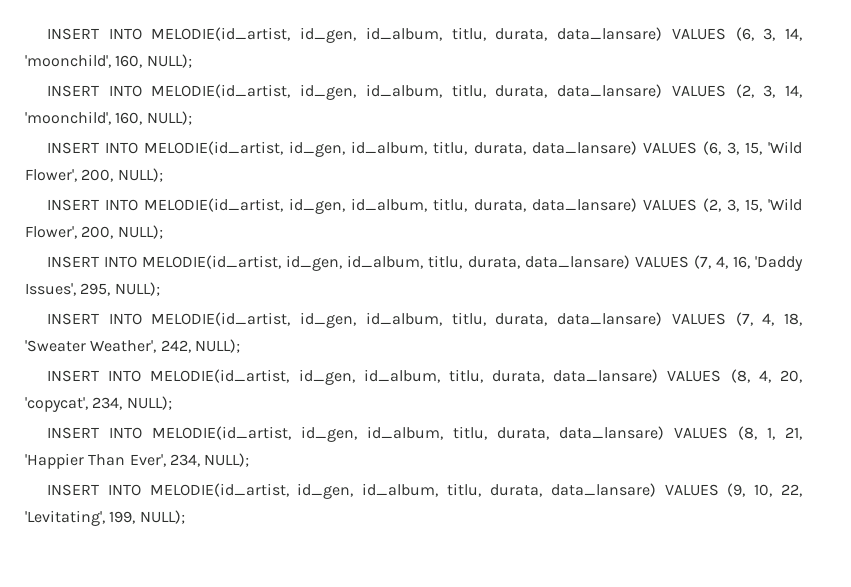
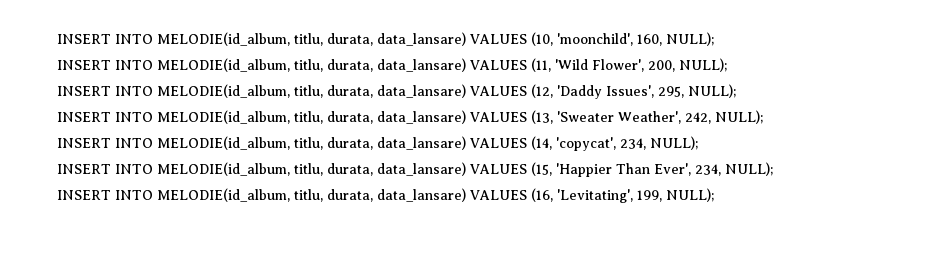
[47,27,803,43] [25,54,192,68] [47,84,803,100] [25,111,192,125] [47,141,803,157] [25,168,163,182] [47,198,803,214] [25,225,163,239] [47,255,750,271] INSERT INTO MELODIE(id_artist, id_gen, id_album, titlu, durata, data_lansare) VALUES (6, 3, 14, 'moonchild', 160, NULL); // INSERT INTO MELODIE(id_artist, id_gen, id_album, titlu, durata, data_lansare) VALUES (2, 3, 14, 'moonchild', 160, NULL); // INSERT INTO MELODIE(id_artist, id_gen, id_album, titlu, durata, data_lansare) VALUES (6, 3, 15, 'Wild Flower', 200, NULL); // INSERT INTO MELODIE(id_artist, id_gen, id_album, titlu, durata, data_lansare) VALUES (2, 3, 15, 'Wild Flower', 200, NULL); // INSERT INTO MELODIE(id_artist, id_gen, id_album, titlu, durata, data_lansare) VALUES (7, 4, 16, -> [57,32,714,46] [57,58,727,72] [57,84,553,98] INSERT INTO MELODIE(id_album, titlu, durata, data_lansare) VALUES (10, 'moonchild', 160, NULL); // INSERT INTO MELODIE(id_album, titlu, durata, data_lansare) VALUES (11, 'Wild Flower', 200, NULL); // INSERT INTO MELODIE(id_album, titlu, durata, data_lansare) VALUES (12,
[151,312,803,328] MELODIE(id_artist, id_gen, id_album, titlu, durata, data_lansare) VALUES (7, 4, 18, -> [157,110,553,124] MELODIE(id_album, titlu, durata, data_lansare) VALUES (13,
[150,369,802,385] MELODIE(id_artist, id_gen, id_album, titlu, durata, data_lansare) VALUES (8, 4, 20, -> [157,136,552,150] MELODIE(id_album, titlu, durata, data_lansare) VALUES (14,
[152,426,803,442] MELODIE(id_artist, id_gen, id_album, titlu, durata, data_lansare) VALUES (8, 1, 21, -> [157,162,552,176] MELODIE(id_album, titlu, durata, data_lansare) VALUES (15,
[149,483,803,499] MELODIE(id_artist, id_gen, id_album, titlu, durata, data_lansare) VALUES (9, 10, 22, -> [157,188,553,202] MELODIE(id_album, titlu, durata, data_lansare) VALUES (16,

